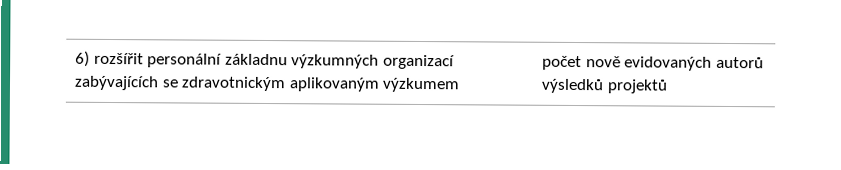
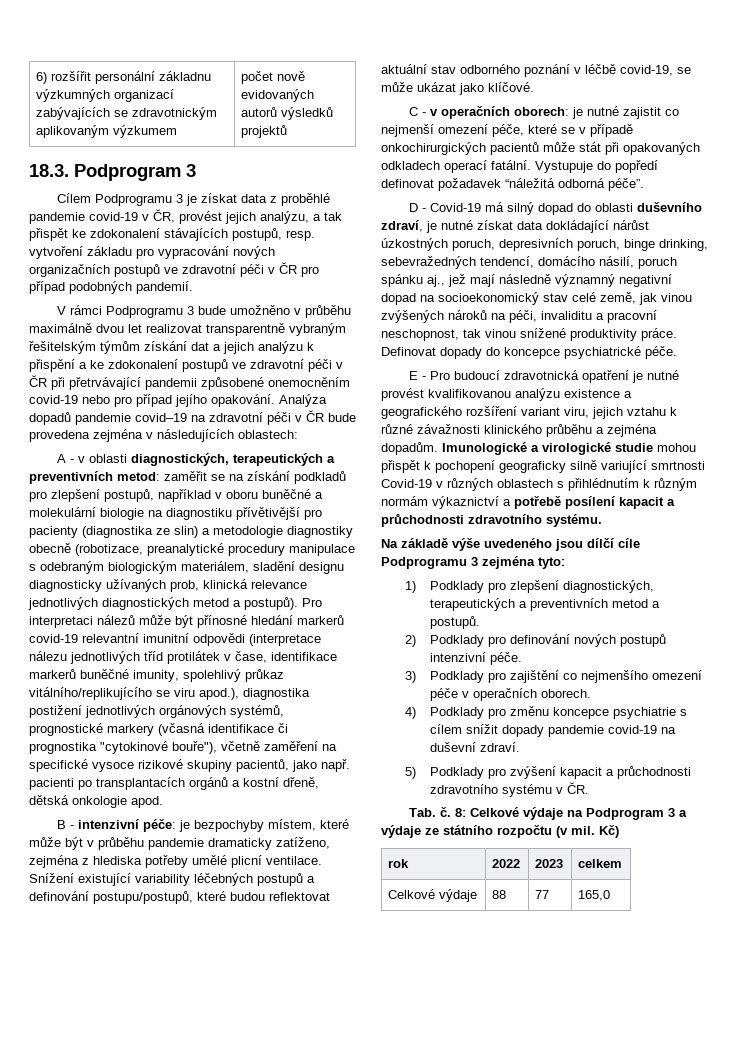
(668, 86) none -> [29,164,196,181] [56,193,330,206] [29,209,342,224] [29,228,315,241] [29,246,275,259] [29,262,319,277] [29,281,193,294] [56,305,351,318] [29,323,346,336] [29,341,314,354] [29,359,343,372] [29,375,350,390] [29,394,327,407] [29,410,356,425] [29,429,298,442] [56,453,335,466] [29,471,346,484] [29,489,323,502] [29,507,322,520] [29,526,353,538] [29,543,355,556] [29,561,344,574] [29,579,307,592] [28,597,322,610] [29,615,344,628] [29,633,321,646] [29,651,337,664] [29,669,284,682] [29,687,310,700] [29,705,284,718] [29,723,288,736] [29,741,337,754] [29,759,350,772] [29,777,319,790] [29,795,163,808] [56,819,349,832] [29,837,330,850] [29,855,322,868] [29,873,315,886] [29,891,330,904] [381,64,691,77] [381,82,534,95] [408,106,679,119] [381,124,633,137] [381,142,700,155] [381,160,658,173] [381,178,644,191] [408,202,702,215] [381,220,649,233] [381,238,708,251] [381,256,677,269] [381,274,672,287] [381,292,692,305] [381,310,657,323] [381,328,677,341] [381,346,677,359] [408,370,679,383] [381,388,632,401] [381,406,677,419] [381,424,657,437] [381,442,696,455] [381,460,705,473] [381,478,697,491] [381,496,675,509] [381,513,602,527] [381,538,640,551] [381,556,565,569] [405,580,654,593] [429,598,660,611] [429,616,480,629] [405,634,666,647] [429,652,522,665] [405,670,702,683] [429,688,591,701] [405,706,687,719] [429,724,676,737] [429,742,520,752] [405,766,691,779] [429,782,589,797] [408,807,687,820] [381,825,619,838] [387,859,409,868] [491,859,520,868] [534,859,563,868] [577,859,622,868] [387,889,477,902] [491,890,506,899] [534,890,549,899] [577,890,610,901] // 18.3. Podprogram 3 // Cílem Podprogramu 3 je získat data z proběhlé pandemie covid-19 v ČR, provést jejich analýzu, a tak přispět ke zdokonalení stávajících postupů, resp. vytvoření základu pro vypracování nových organizačních postupů ve zdravotní péči v ČR pro případ podobných pandemií. // V rámci Podprogramu 3 bude umožněno v průběhu maximálně dvou let realizovat transparentně vybraným řešitelským týmům získání dat a jejich analýzu k přispění a ke zdokonalení postupů ve zdravotní péči v ČR při přetrvávající pandemii způsobené onemocněním covid-19 nebo pro případ jejího opakování. Analýza dopadů pandemie covid–19 na zdravotní péči v ČR bude provedena zejména v následujících oblastech: // A - v oblasti diagnostických, terapeutických a preventivních metod: zaměřit se na získání podkladů pro zlepšení postupů, například v oboru buněčné a molekulární biologie na diagnostiku přívětivější pro pacienty (diagnostika ze slin) a metodologie diagnostiky obecně (robotizace, preanalytické procedury manipulace s odebraným biologickým materiálem, sladění designu diagnosticky užívaných prob, klinická relevance jednotlivých diagnostických metod a postupů). Pro interpretaci nálezů může být přínosné hledání markerů covid-19 relevantní imunitní odpovědi (interpretace nálezu jednotlivých tříd protilátek v čase, identifikace markerů buněčné imunity, spolehlivý průkaz vitálního/replikujícího se viru apod.), diagnostika postižení jednotlivých orgánových systémů, prognostické markery (včasná identifikace či prognostika "cytokinové bouře"), včetně zaměření na specifické vysoce rizikové skupiny pacientů, jako např. pacienti po transplantacích orgánů a kostní dřeně, dětská onkologie apod. // B - intenzivní péče: je bezpochyby místem, které může být v průběhu pandemie dramaticky zatíženo, zejména z hlediska potřeby umělé plicní ventilace. Snížení existující variability léčebných postupů a definování postupu/postupů, které budou reflektovat aktuální stav odborného poznání v léčbě covid-19, se může ukázat jako klíčové. // C - v operačních oborech: je nutné zajistit co nejmenší omezení péče, které se v případě onkochirurgických pacientů může stát při opakovaných odkladech operací fatální. Vystupuje do popředí definovat požadavek “náležitá odborná péče”. // D - Covid-19 má silný dopad do oblasti duševního zdraví, je nutné získat data dokládající nárůst úzkostných poruch, depresivních poruch, binge drinking, sebevražedných tendencí, domácího násilí, poruch spánku aj., jež mají následně významný negativní dopad na socioekonomický stav celé země, jak vinou zvýšených nároků na péči, invaliditu a pracovní neschopnost, tak vinou snížené produktivity práce. Definovat dopady do koncepce psychiatrické péče. // E - Pro budoucí zdravotnická opatření je nutné provést kvalifikovanou analýzu existence a geografického rozšíření variant viru, jejich vztahu k různé závažnosti klinického průběhu a zejména dopadům. Imunologické a virologické studie mohou přispět k pochopení geograficky silně variující smrtnosti Covid-19 v různých oblastech s přihlédnutím k různým normám výkaznictví a potřebě posílení kapacit a průchodnosti zdravotního systému. // Na základě výše uvedeného jsou dílčí cíle Podprogramu 3 zejména tyto: // 1) Podklady pro zlepšení diagnostických, terapeutických a preventivních metod a postupů. // 2) Podklady pro definování nových postupů intenzivní péče. // 3) Podklady pro zajištění co nejmenšího omezení péče v operačních oborech. // 4) Podklady pro změnu koncepce psychiatrie s cílem snížit dopady pandemie covid-19 na duševní zdraví. // 5) Podklady pro zvýšení kapacit a průchodnosti zdravotního systému v ČR. // Tab. č. 8: Celkové výdaje na Podprogram 3 a výdaje ze státního rozpočtu (v mil. Kč) // rok | 2022 | 2023 | celkem // Celkové výdaje | 88 | 77 | 165,0

